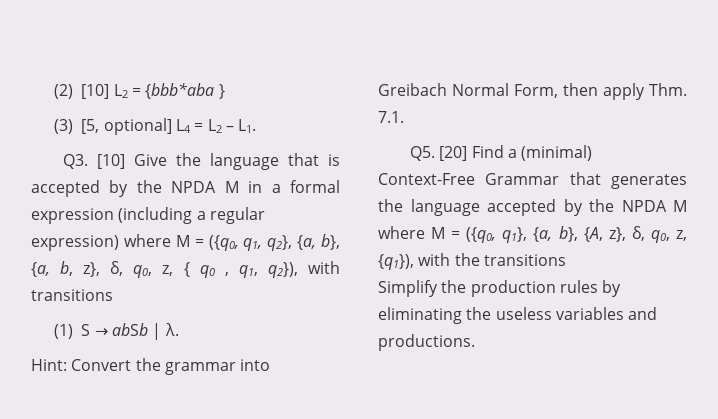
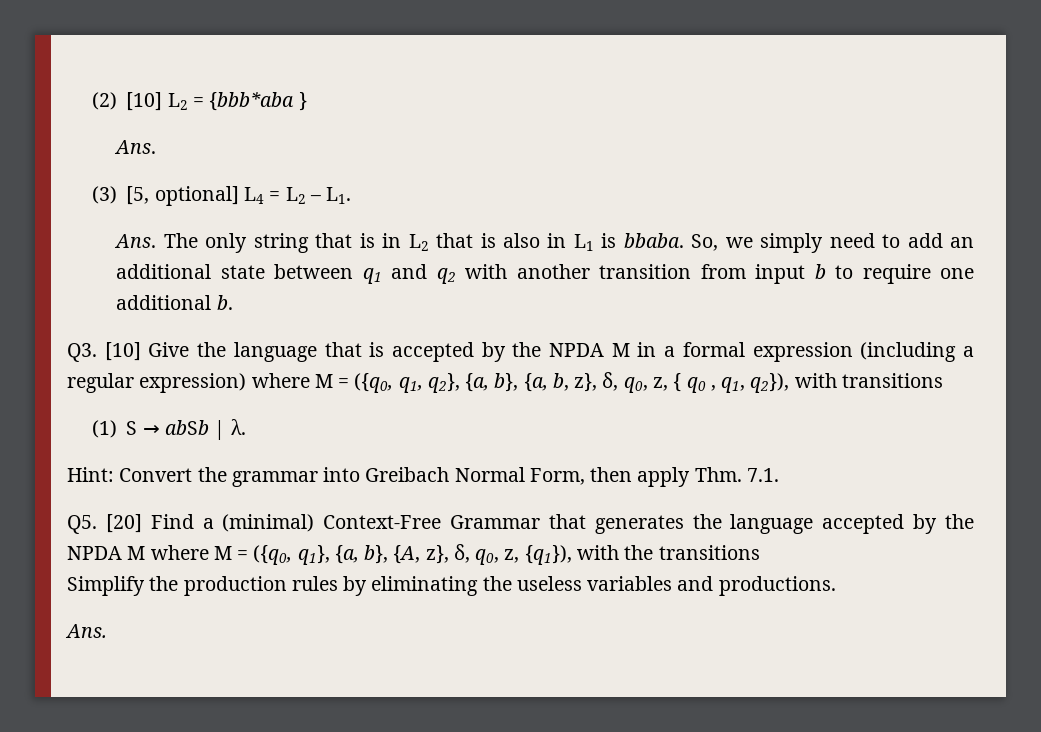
(225, 91) none -> [114,140,157,154] // Ans.
(257, 126) none -> [114,233,974,253] [116,264,974,284] [116,295,233,310] // Ans. The only string that is in L2 that is also in L1 is bbaba. So, we simply need to add an additional state between q1 and q2 with another transition from input b to require one additional b.
(475, 342) none -> [65,624,107,638] // Ans.

